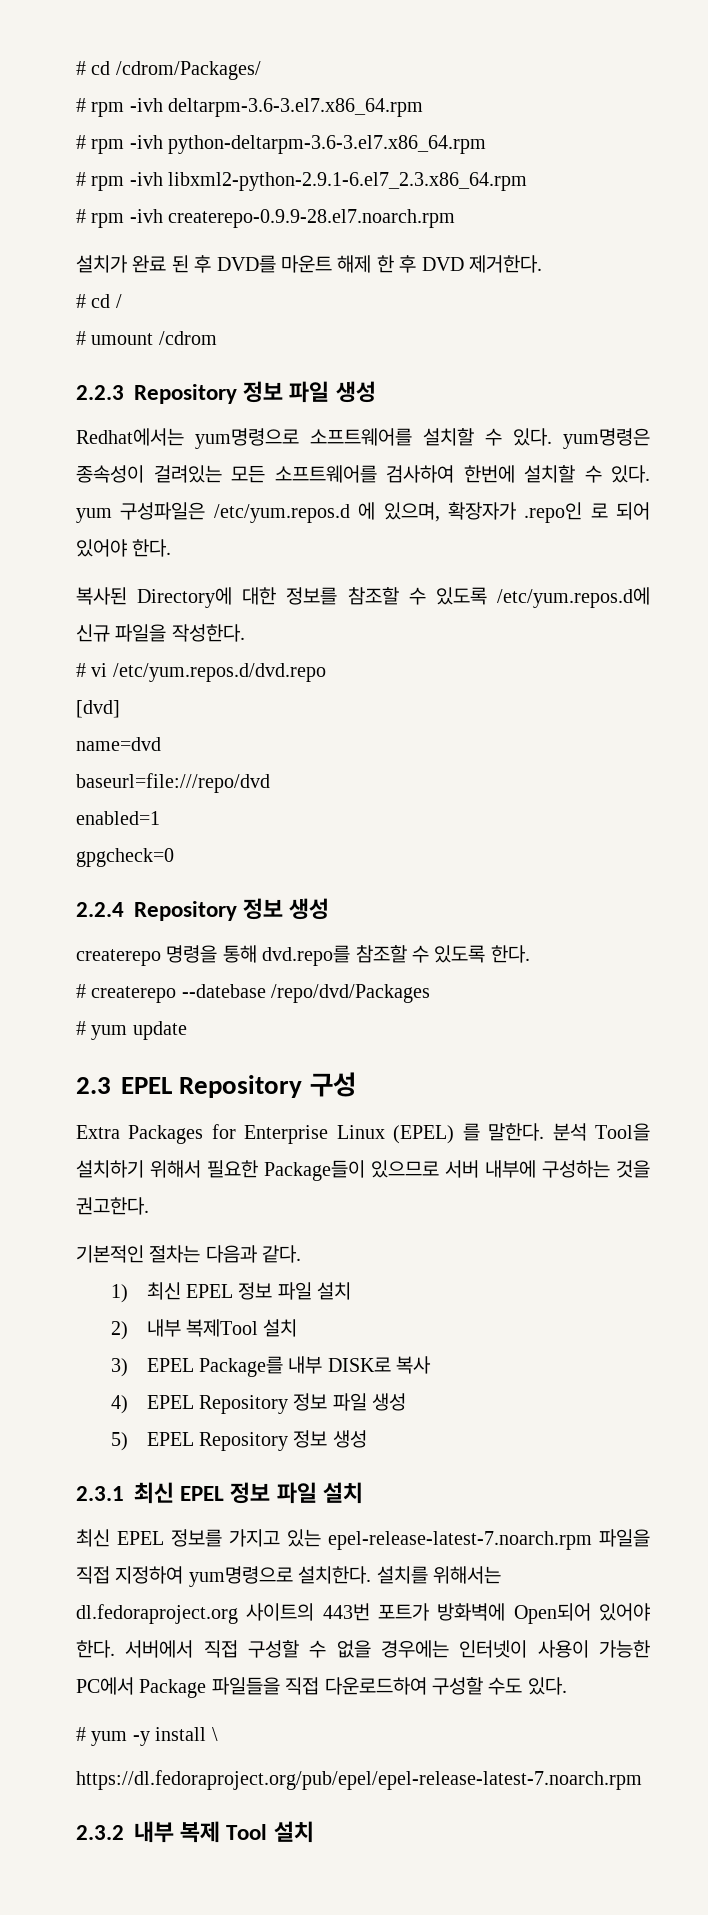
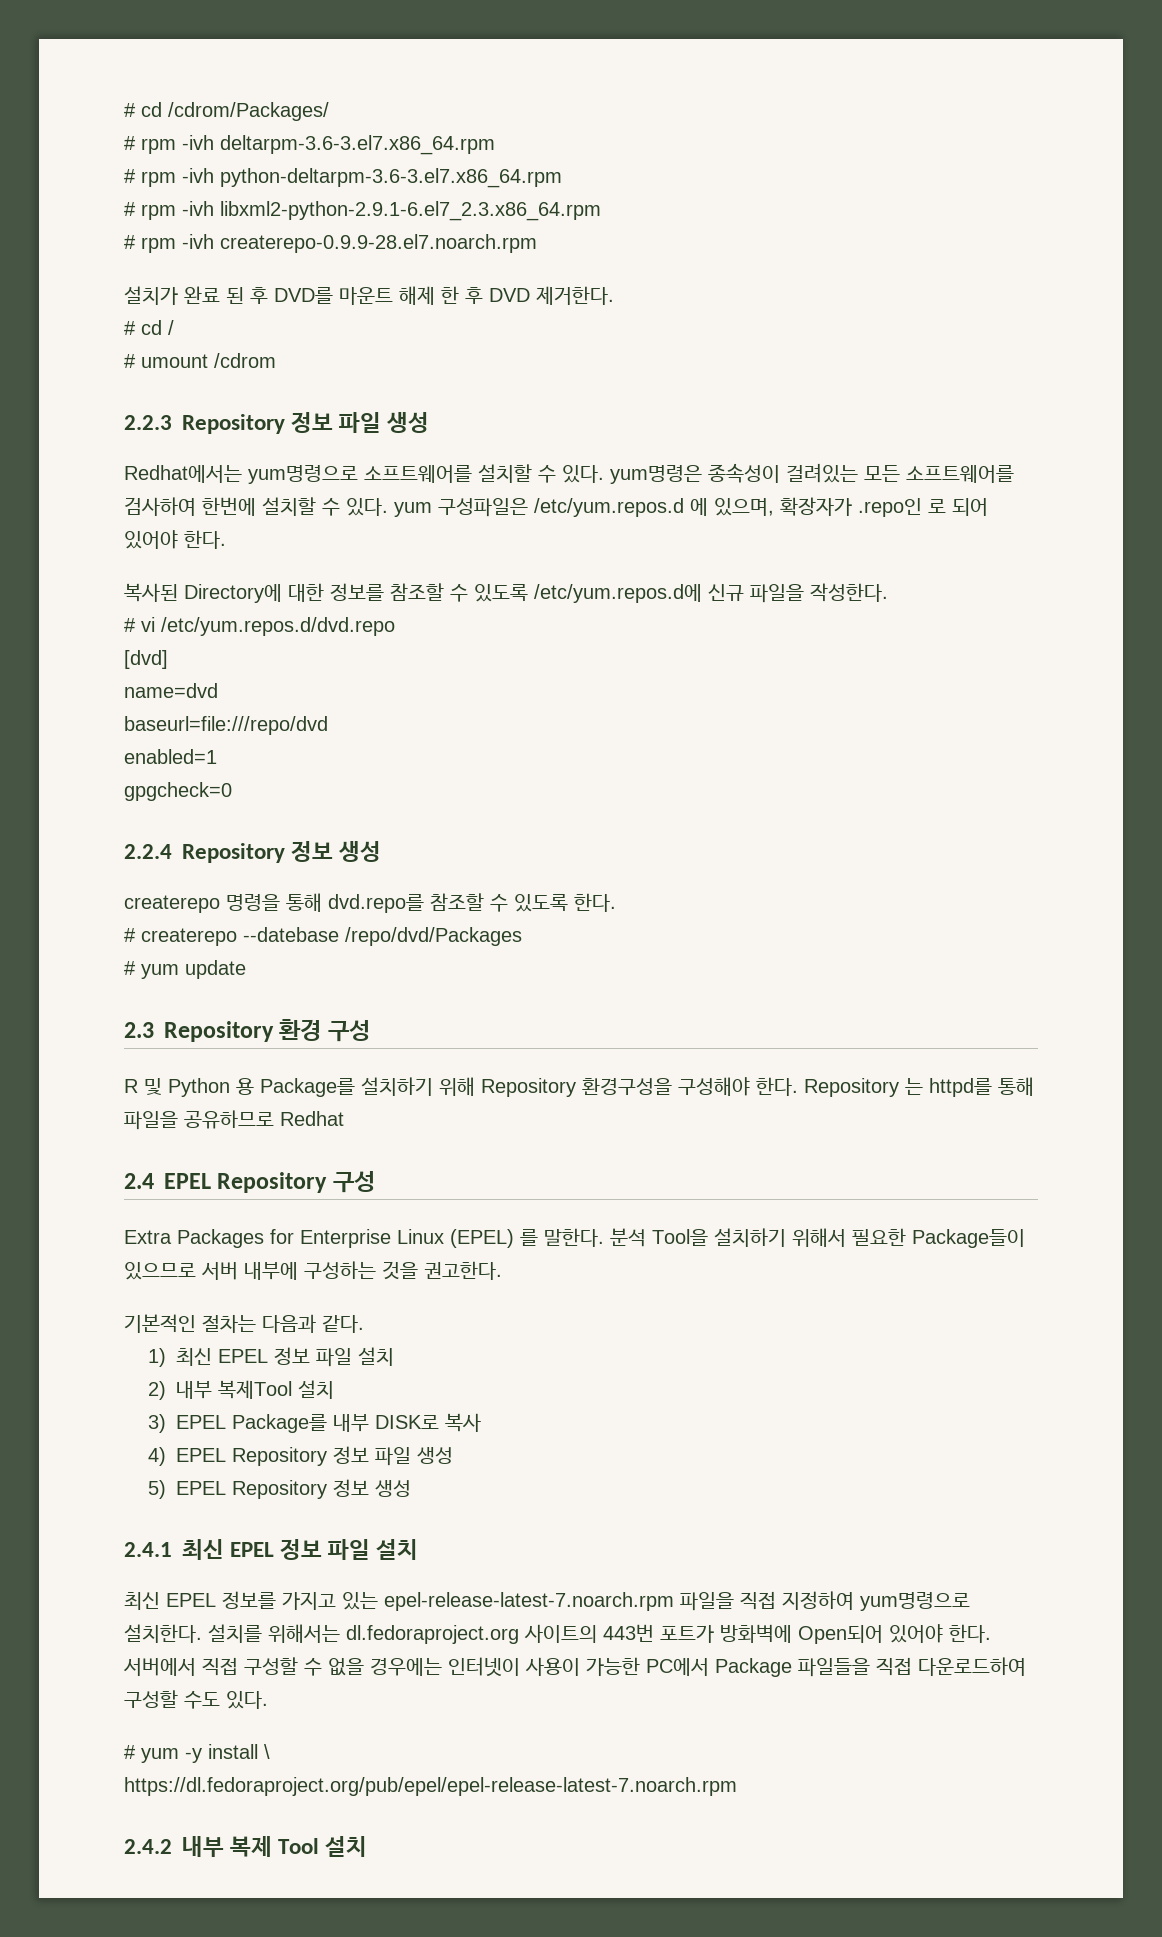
(111, 1085) none -> [164,1019,370,1042] [124,1077,1034,1097] [124,1110,344,1130] [124,1173,154,1189] Repository 환경 구성 // R 및 Python 용 Package를 설치하기 위해 Repository 환경구성을 구성해야 한다. Repository 는 httpd를 통해 파일을 공유하므로 Redhat // 2.4
[76,1486,124,1501] 2.3.1 -> [124,1542,172,1557] 2.4.1
[76,1825,124,1840] 2.3.2 -> [124,1839,172,1854] 2.4.2

